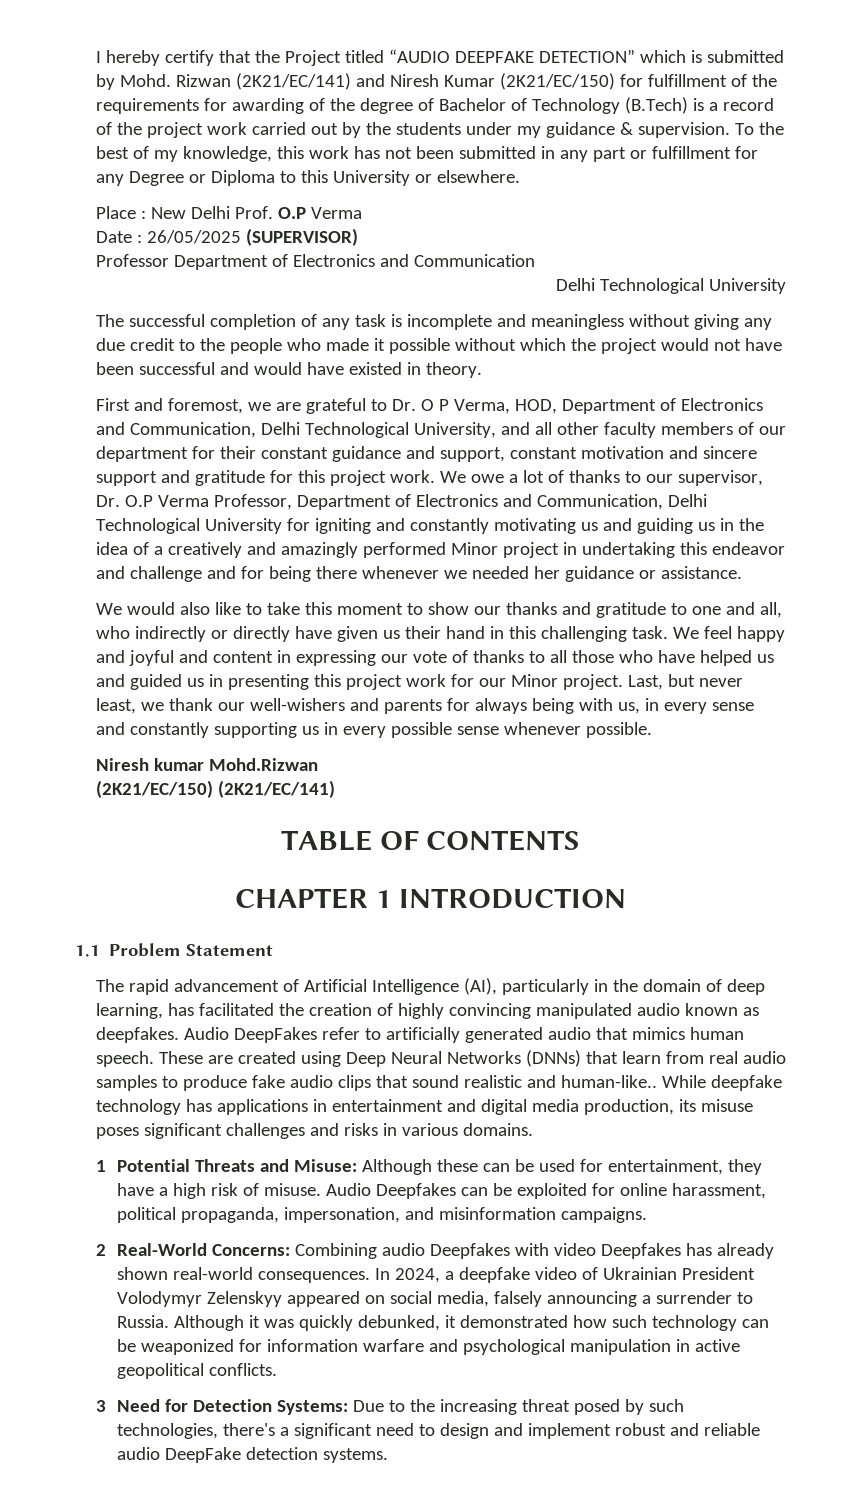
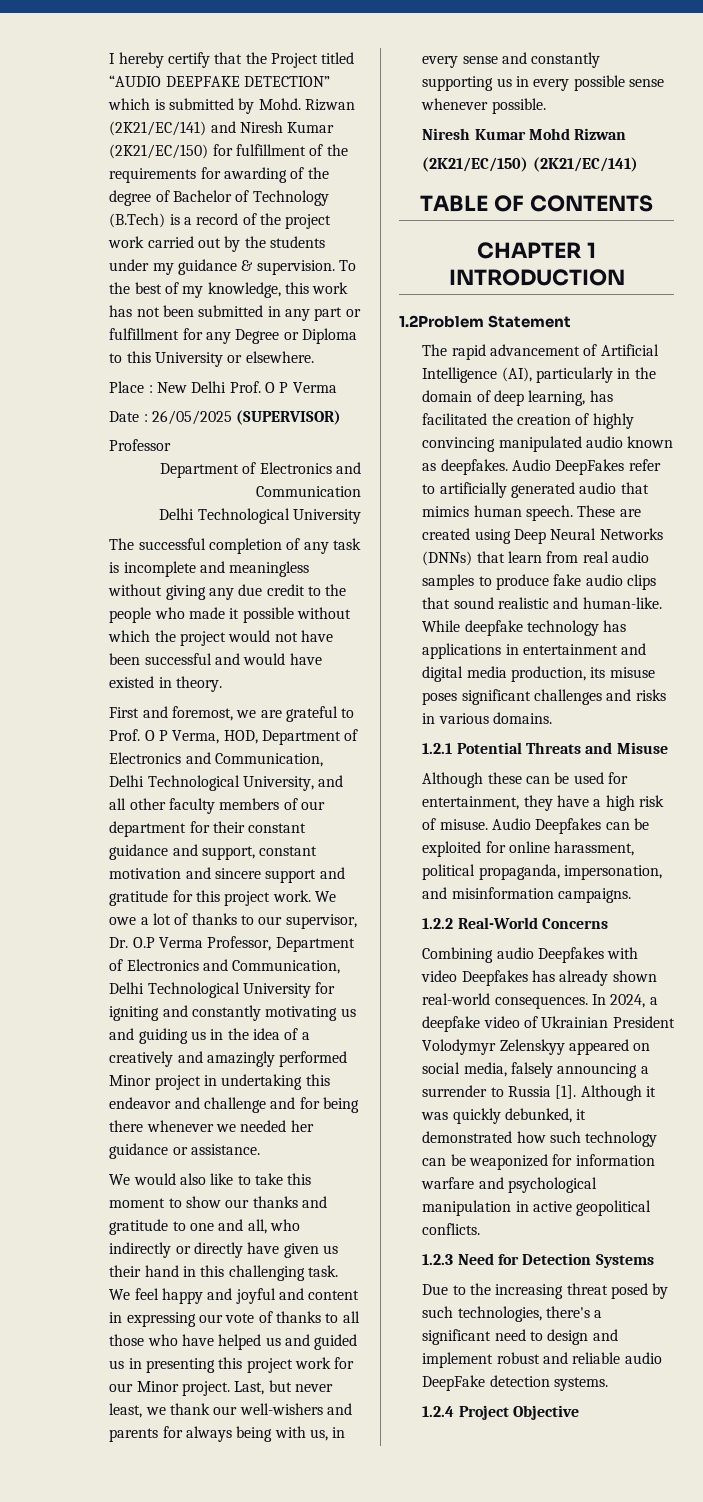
[277,207,306,219] O.P -> [265,382,289,393] O P
(169, 260) none -> (172, 445) //
[391,399,416,411] Dr. -> [109,729,141,741] Prof.
[153,758,318,771] kumar Mohd.Rizwan -> [474,128,627,140] Kumar Mohd Rizwan
[75,943,182,957] 1.1 Problem -> [399,315,484,328] 1.2Problem
[560,1075,657,1088] human-like.. -> [582,597,662,609] human-like.
[95,1160,106,1172] 1 -> [422,743,453,754] 1.2.1
[293,1159,357,1172] Misuse: -> [616,742,668,754] Misuse //
[95,1243,290,1256] 2 Real-World Concerns: -> [422,917,609,929] 1.2.2 Real-World Concerns //
[116,1315,169,1328] Russia. -> [508,1085,577,1099] Russia [1].
[95,1400,106,1412] 3 -> [422,1254,454,1265] 1.2.3
[276,1400,348,1415] Systems: -> [595,1254,654,1268] Systems //
(388, 1455) none -> [422,1405,580,1420] // 1.2.4 Project Objective

